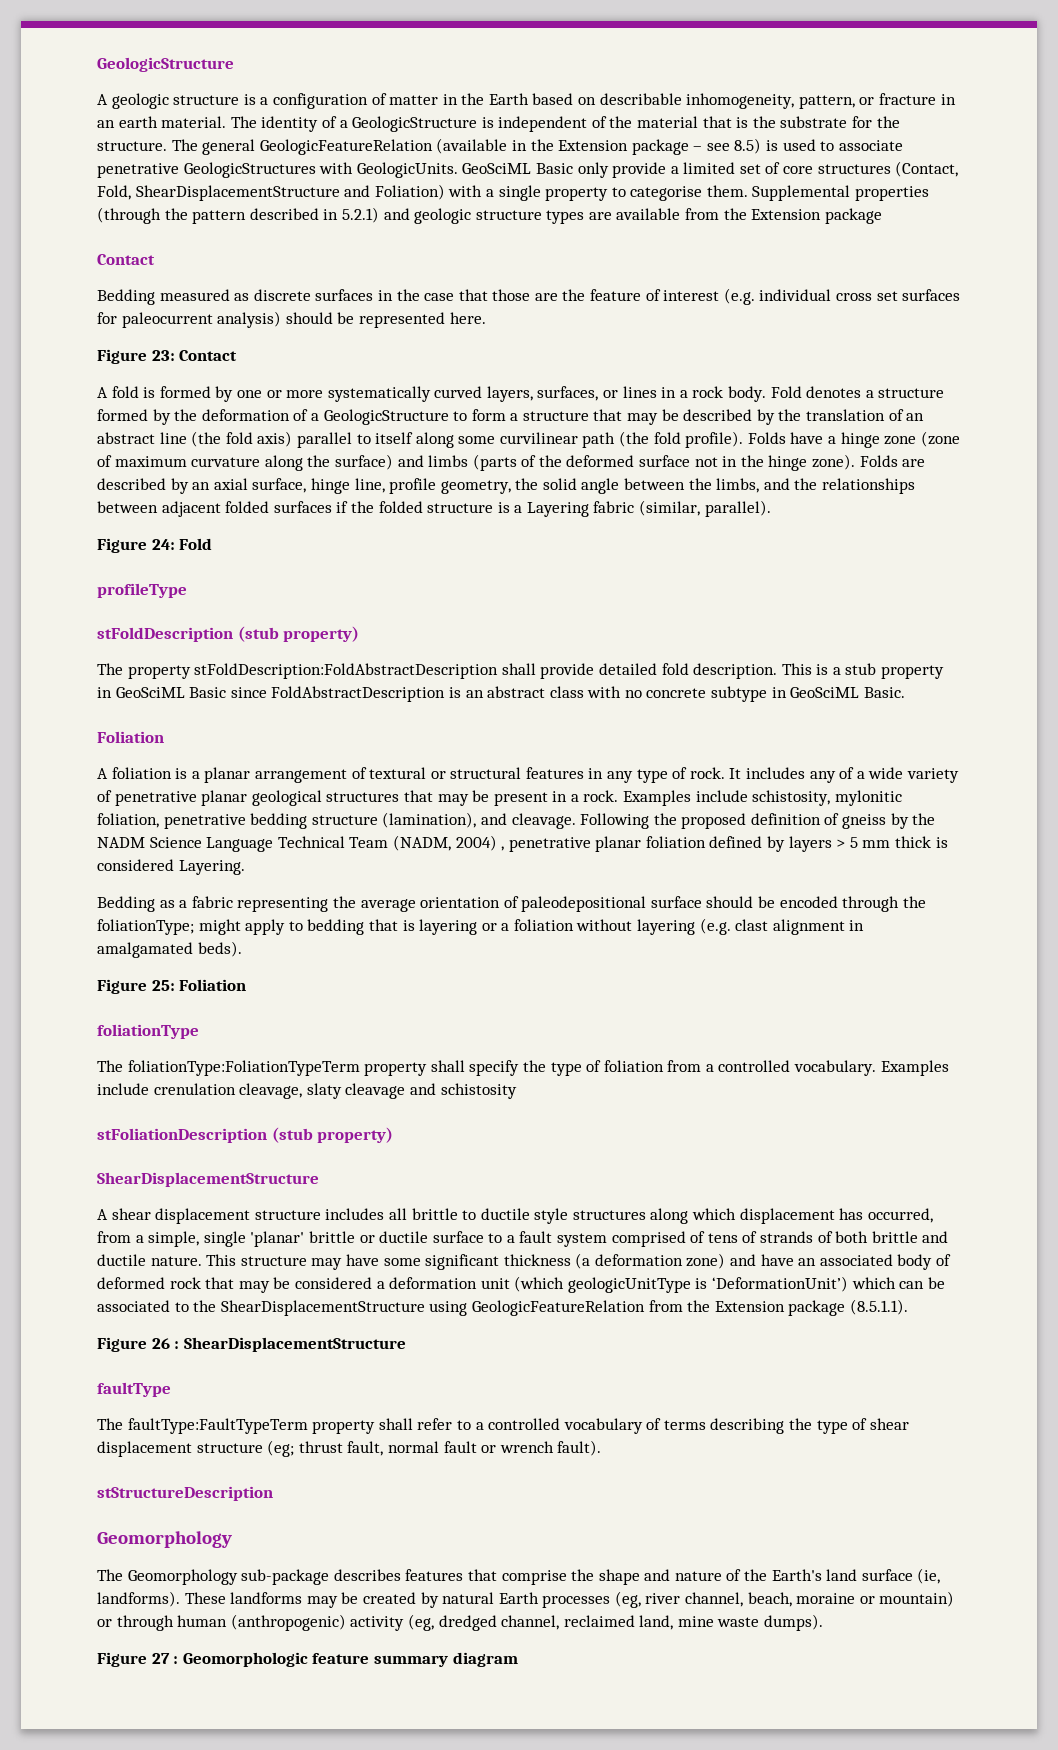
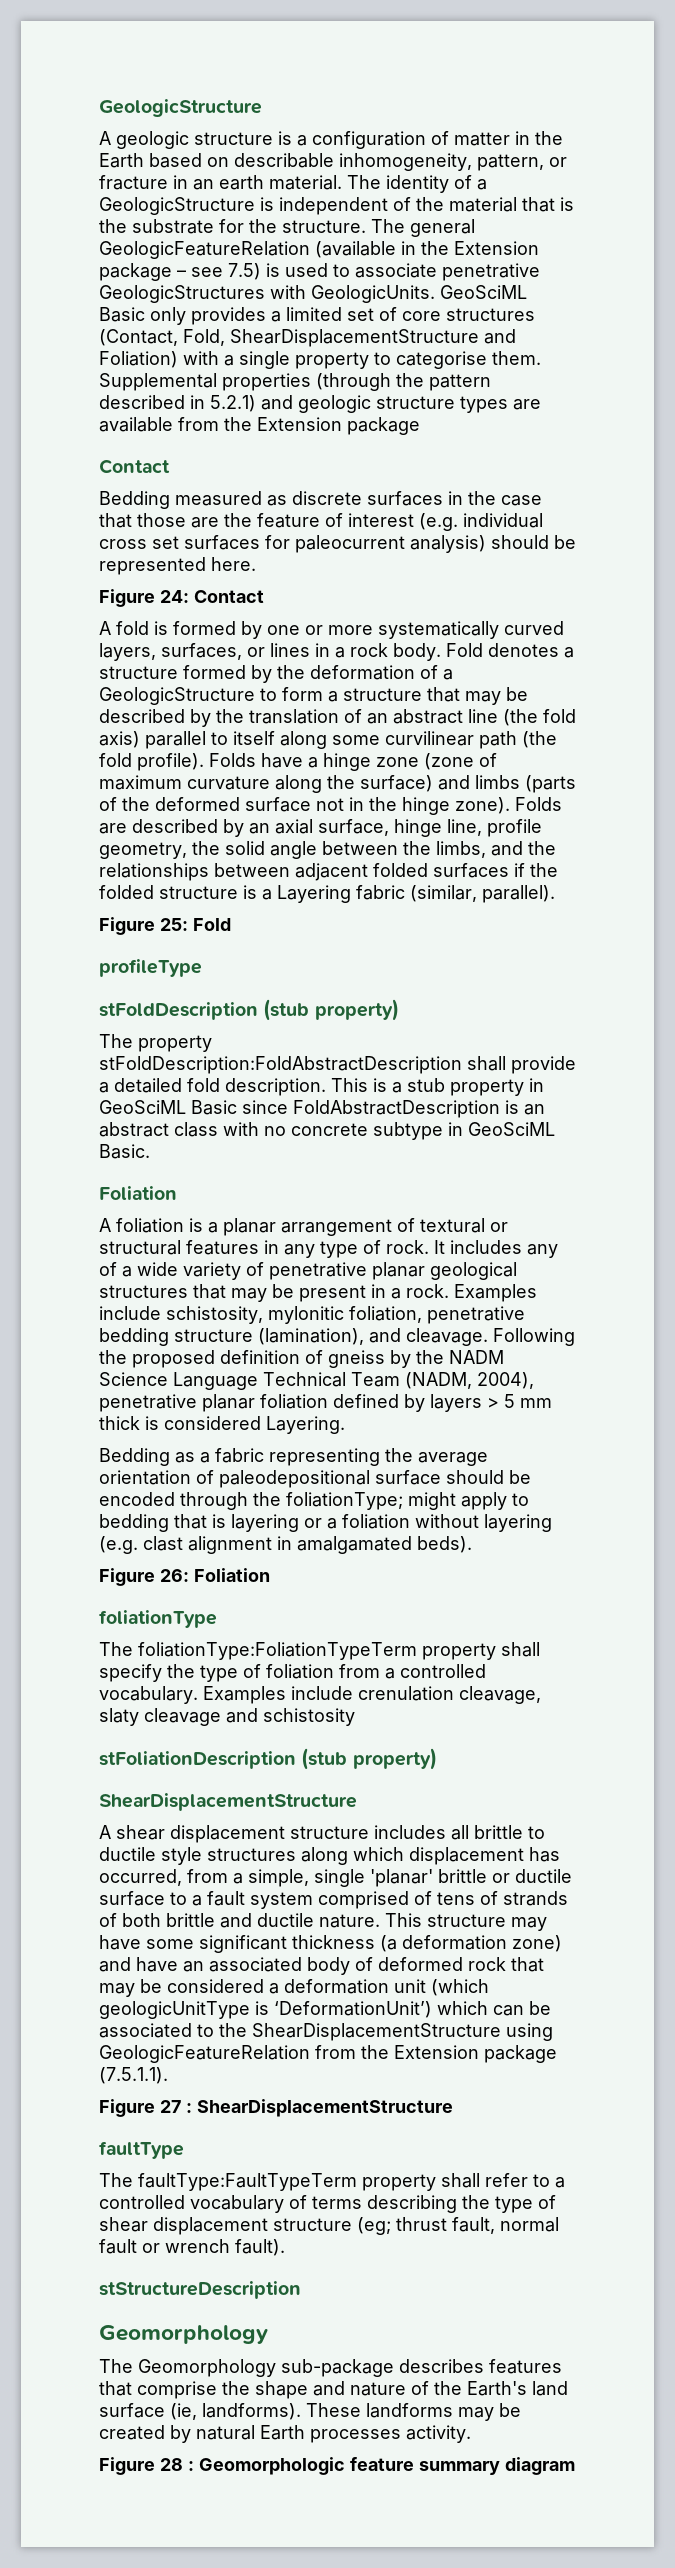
[734,138,762,154] 8.5) -> [228,263,261,280] 7.5)
[612,162,667,178] provide -> [191,307,266,325] provides
[151,350,175,361] 23: -> [160,590,189,603] 24:
[151,539,175,550] 24: -> [160,918,188,931] 25:
(595, 671) none -> [99,1082,109,1093] a
[455,835,505,851] 2004) , -> [477,1372,534,1389] 2004),
[151,980,175,991] 25: -> [160,1569,189,1582] 26:
[849,1299,908,1315] [97,1337,170,1352] (8.5.1.1). // Figure 26 -> [99,2067,168,2084] [99,2099,181,2117] (7.5.1.1). // Figure 27
[614,1591,955,1608] [97,1614,824,1631] [97,1652,170,1667] (eg, river channel, beach, moraine or mountain) or through human (anthropogenic) activity (eg, dredged channel, reclaimed land, mine waste dumps). // Figure 27 -> [406,2425,471,2443] [99,2457,183,2475] activity. // Figure 28

